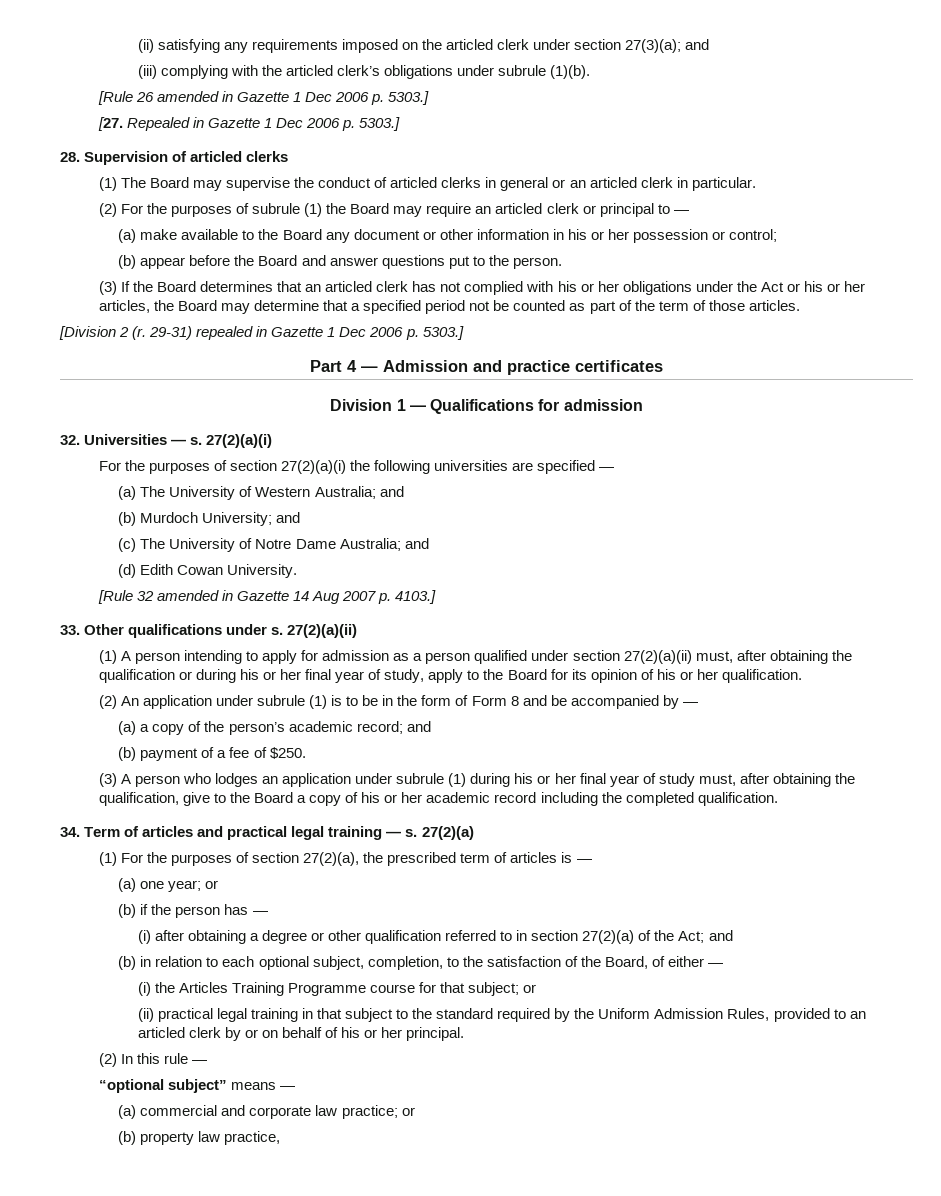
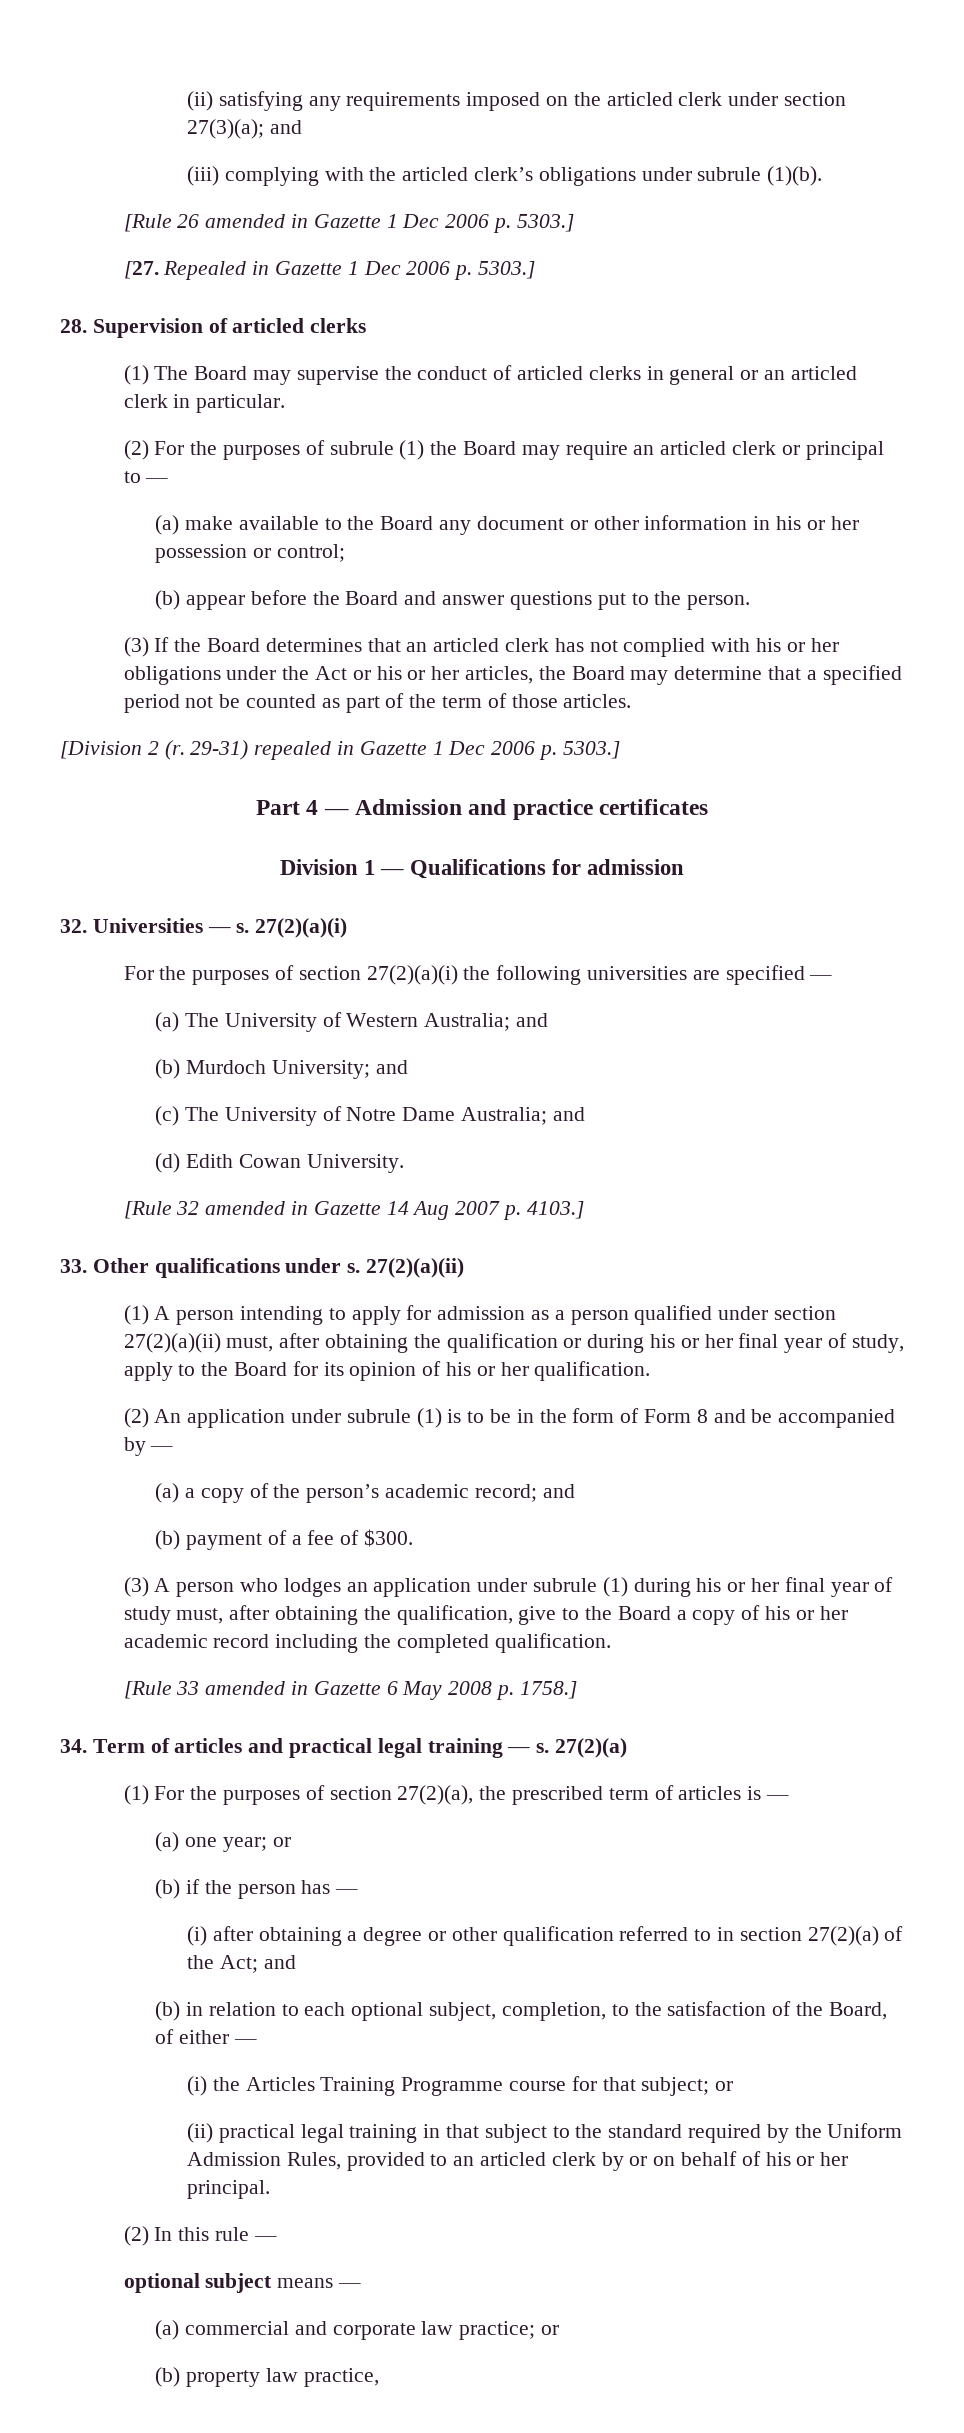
[269,747,306,759] $250. -> [364,1529,414,1547] $300.
(778, 799) none -> [123,1681,577,1700] // [Rule 33 amended in Gazette 6 May 2008 p. 1758.]
[98,1079,227,1093] “optional subject” -> [123,2273,273,2293] optional subject

